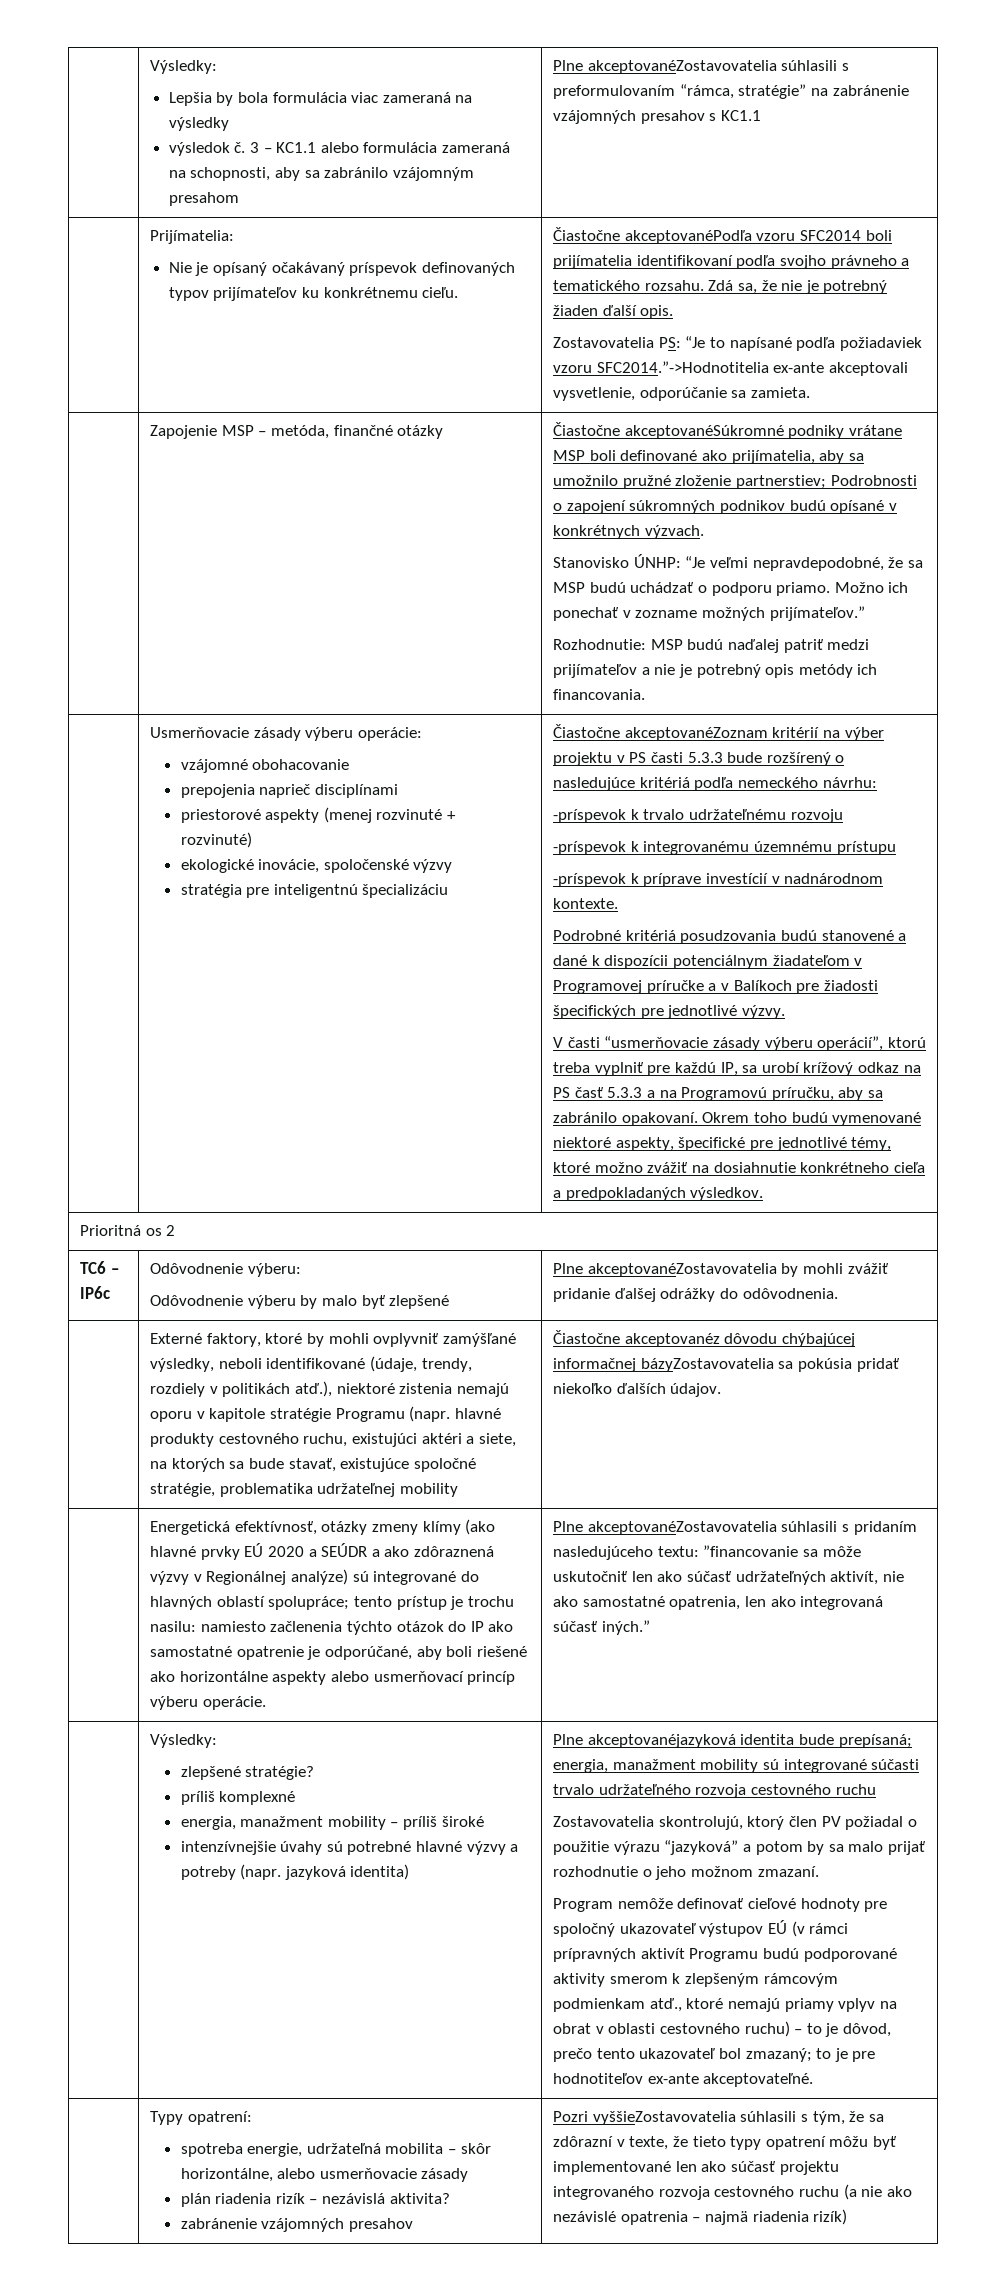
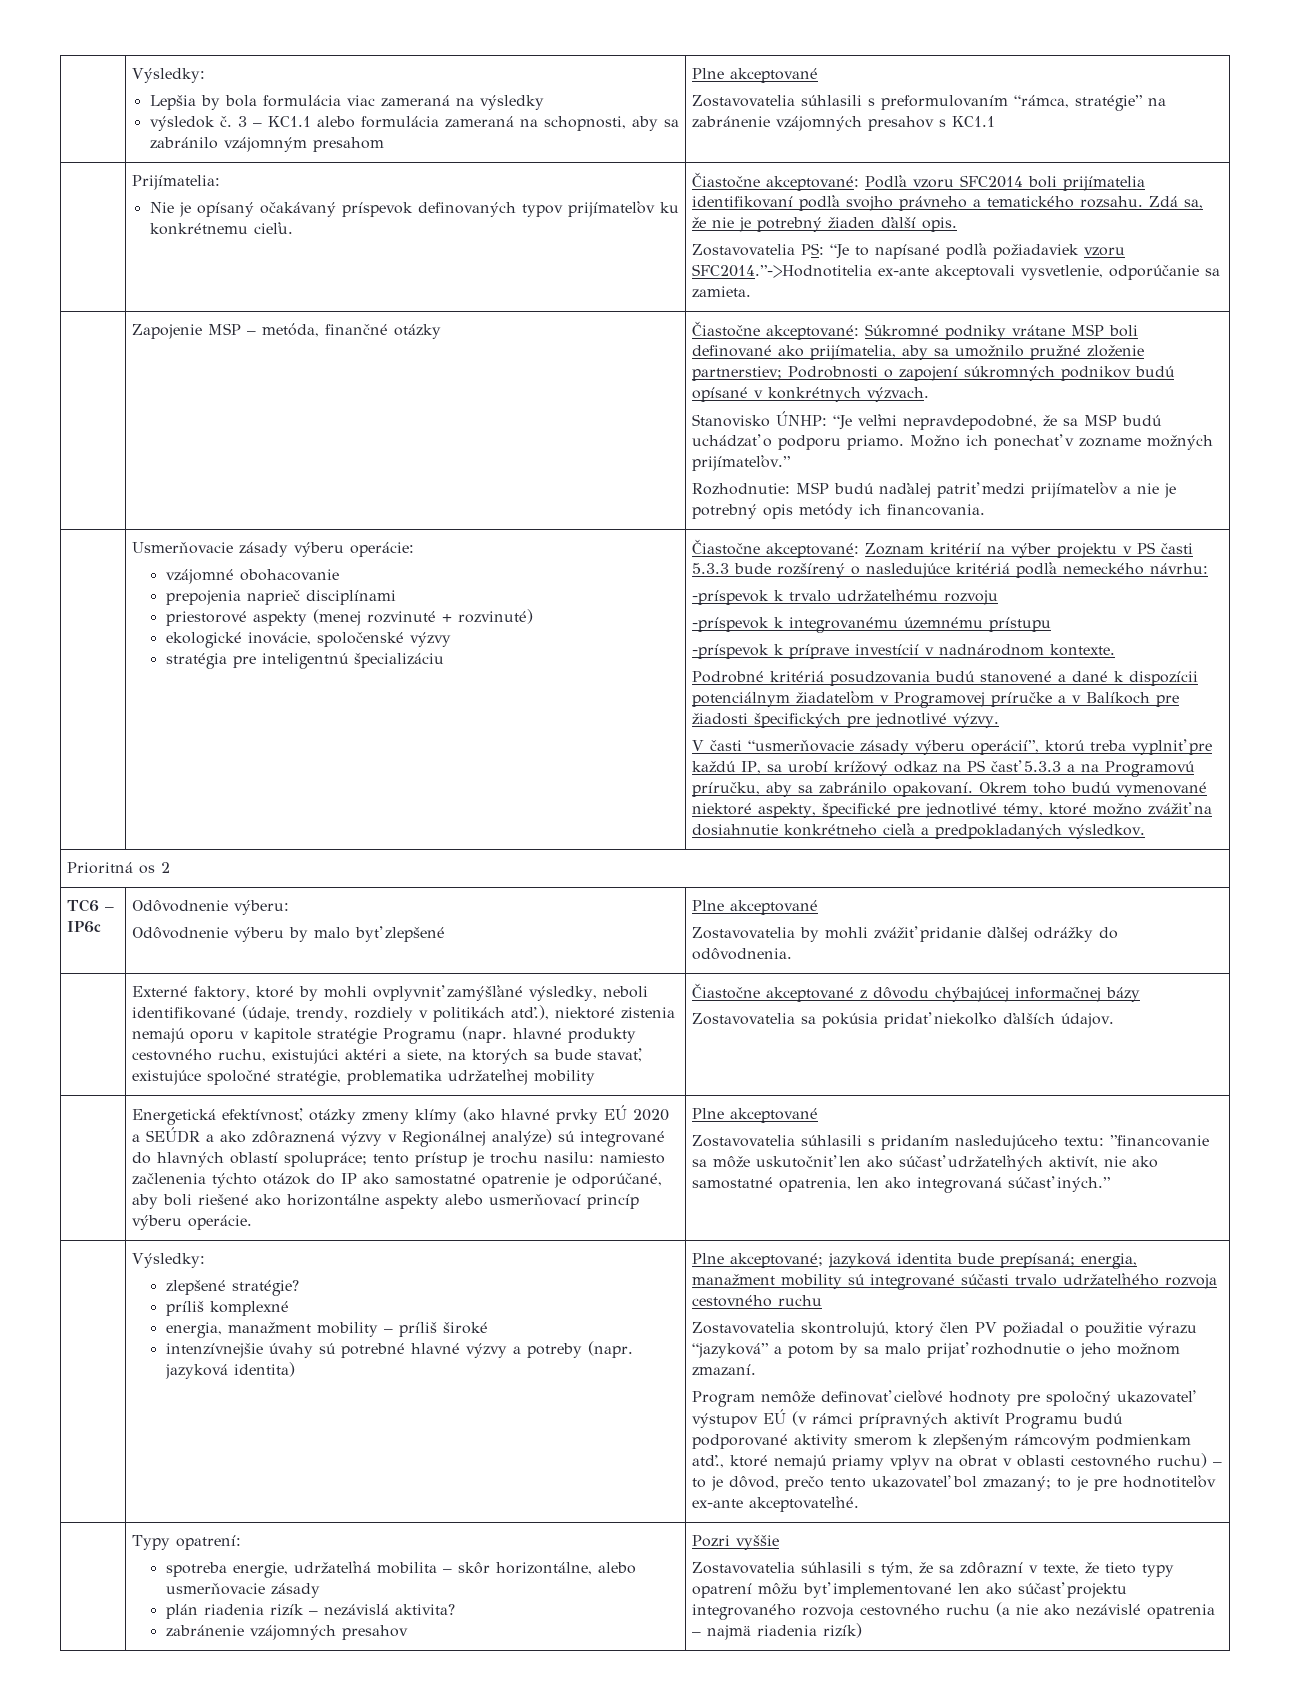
[587,60,777,74] akceptovanéZostavovatelia -> [730,68,819,83] [692,95,796,107] akceptované // Zostavovatelia
[624,230,752,244] akceptovanéPodľa -> [766,175,908,191] akceptované: Podľa
[624,425,784,439] akceptovanéSúkromné -> [766,324,940,340] akceptované: Súkromné
[624,727,768,741] akceptovanéZoznam -> [766,543,925,558] akceptované: Zoznam
[587,1263,777,1277] akceptovanéZostavovatelia -> [730,900,819,915] [692,927,796,939] akceptované // Zostavovatelia
[624,1333,720,1347] akceptovanéz -> [766,987,868,1002] akceptované z
[640,1358,774,1372] bázyZostavovatelia -> [1106,987,1141,1002] [692,1013,796,1025] bázy // Zostavovatelia
[587,1521,777,1535] akceptovanéZostavovatelia -> [730,1108,819,1123] [692,1135,796,1147] akceptované // Zostavovatelia
[587,1734,736,1748] akceptovanéjazyková -> [730,1253,892,1268] akceptované; jazyková
[592,2111,736,2125] vyššieZostavovatelia -> [736,1535,780,1550] [692,1562,796,1574] vyššie // Zostavovatelia

